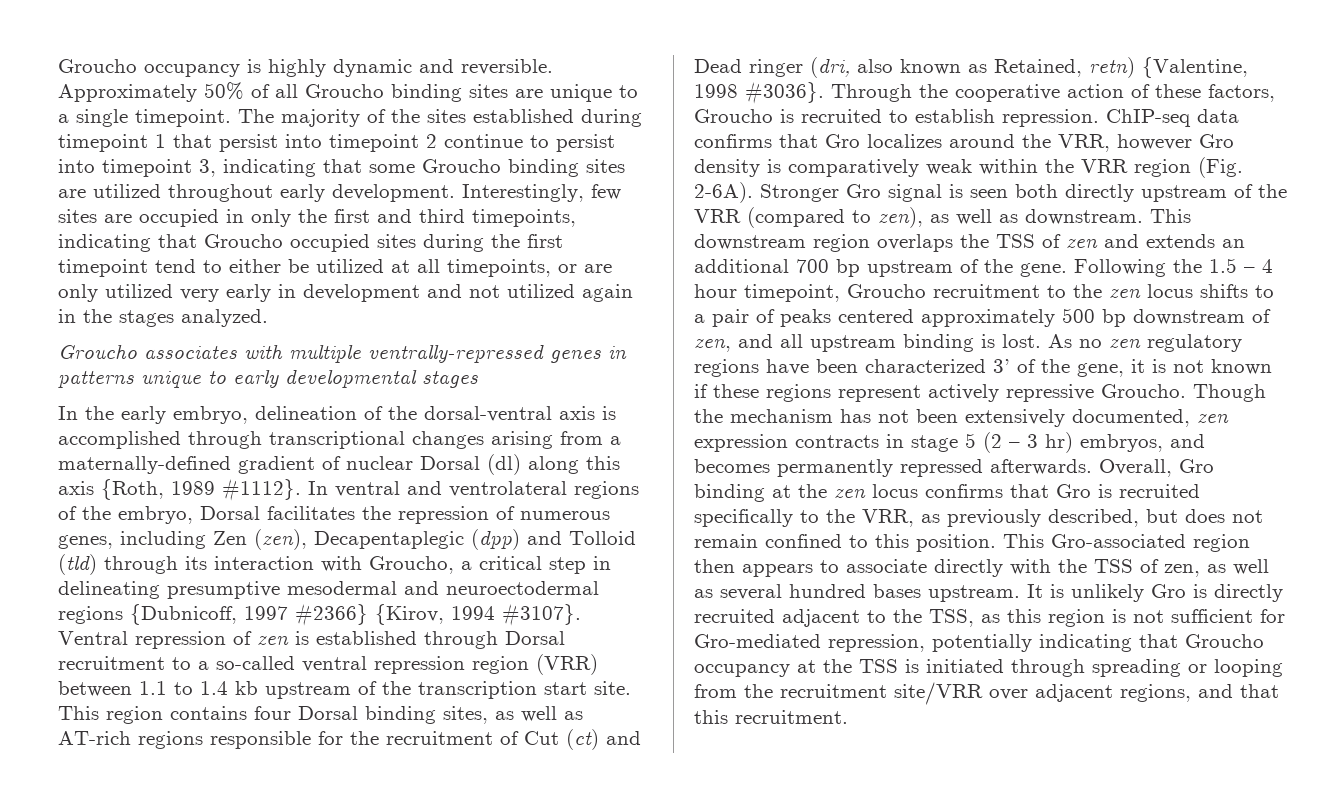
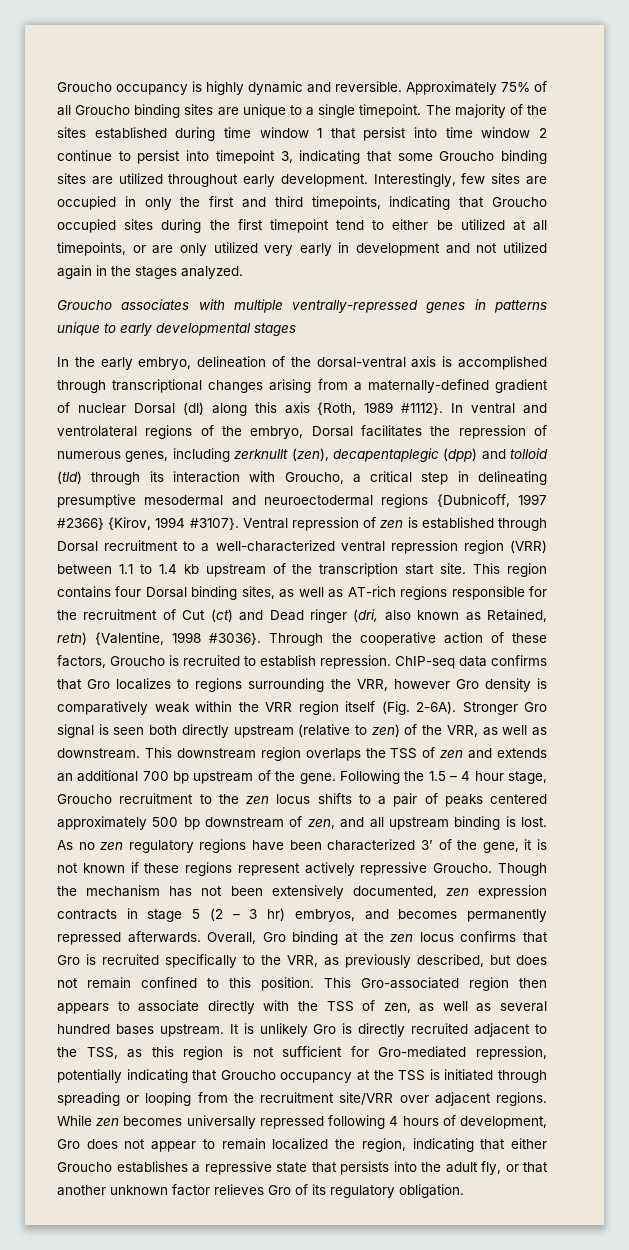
[204,82,244,100] 50% -> [501,82,530,92] 75%
[58,134,148,152] timepoint -> [223,127,309,138] time window
[329,134,419,152] timepoint -> [445,127,531,138] time window
[213,529,464,550] Zen (zen), Decapentaplegic -> [234,448,439,462] zerknullt (zen), decapentaplegic
[569,531,636,545] Tolloid -> [510,448,548,459] tolloid
[216,656,295,670] so-called -> [215,540,335,552] well-characterized
[949,134,1015,148] around -> [177,678,325,692] to regions surrounding
(1191, 168) none -> [345,701,375,712] itself
[1234,184,1287,198] [694,207,923,228] of the VRR (compared to zen), -> [298,724,478,737] (relative to zen) of the VRR,
[744,284,840,302] timepoint, -> [507,771,547,784] stage,
[1120,684,1279,702] [694,710,848,724] regions, and that this recruitment. -> [496,1092,547,1106] [57,1115,547,1129] [57,1138,548,1152] [57,1161,548,1175] [57,1184,464,1198] regions. While zen becomes universally repressed following 4 hours of development, Gro does not appear to remain localized the region, indicating that either Groucho establishes a repressive state that persists into the adult fly, or that another unknown factor relieves Gro of its regulatory obligation.

